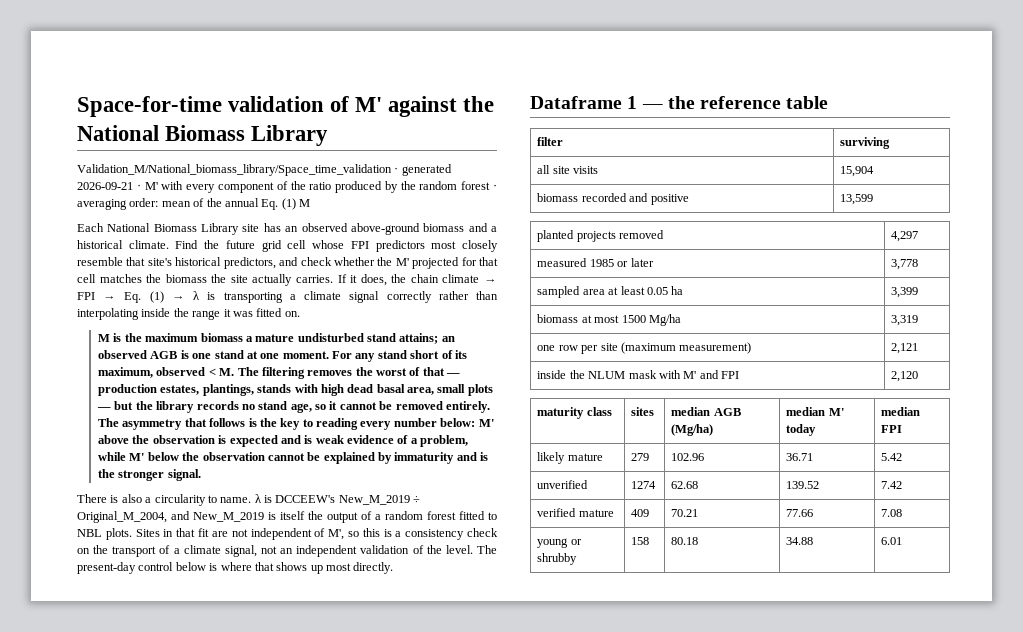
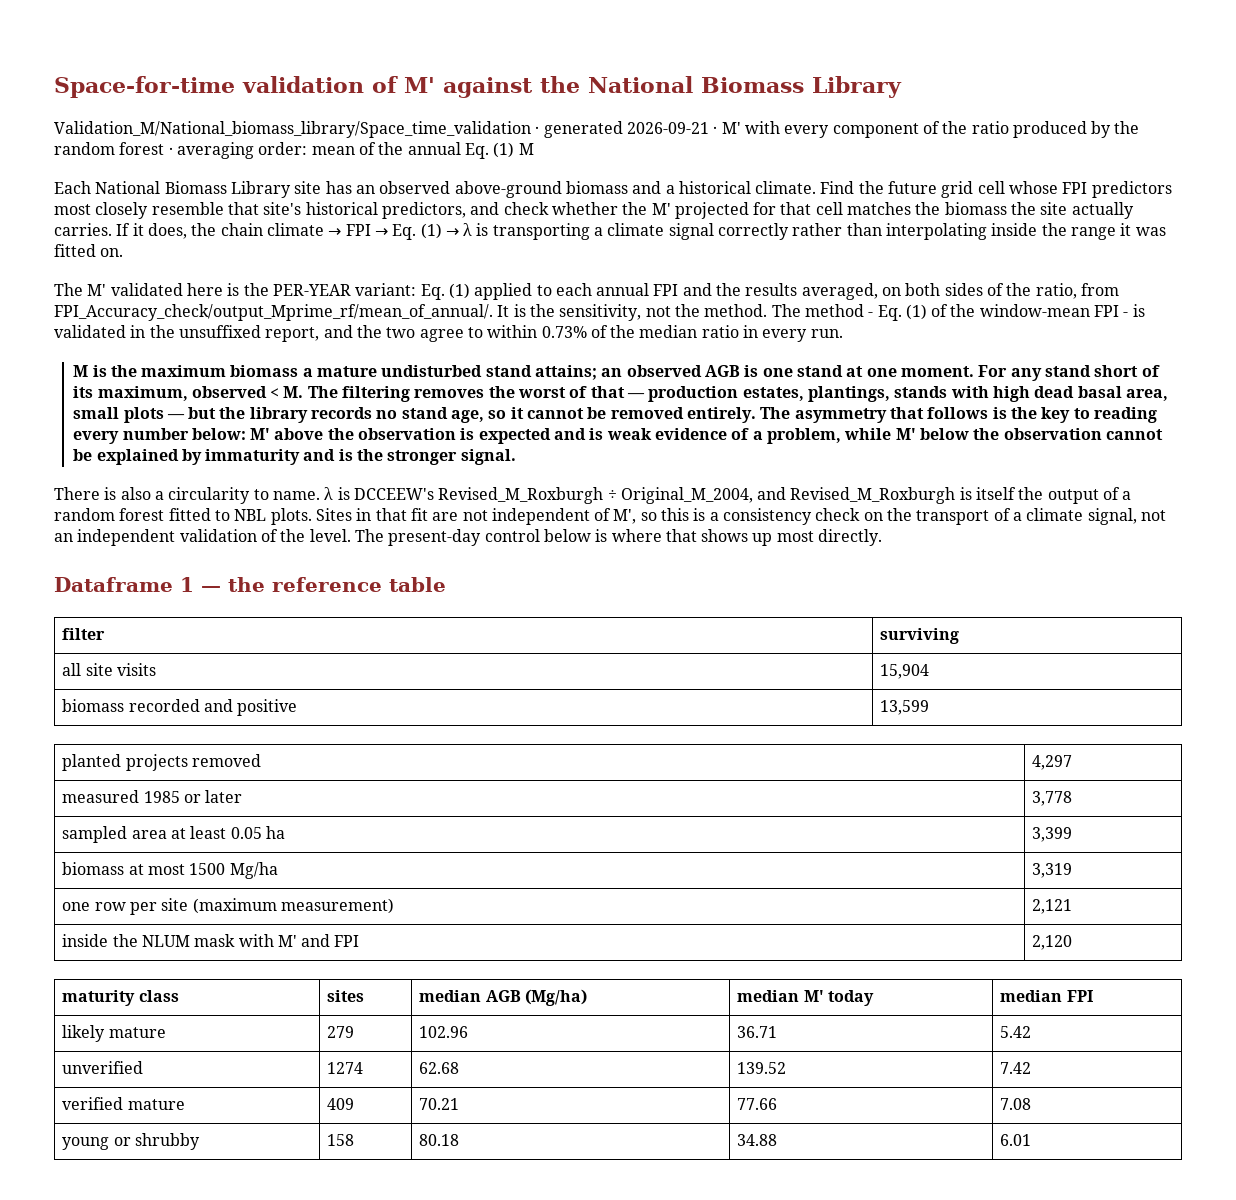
(300, 314) none -> [54,283,1120,300] [54,304,1145,321] [54,325,843,342] // The M' validated here is the PER-YEAR variant: Eq. (1) applied to each annual FPI and the results averaged, on both sides of the ratio, from FPI_Accuracy_check/output_Mprime_rf/mean_of_annual/. It is the sensitivity, not the method. The method - Eq. (1) of the window-mean FPI - is validated in the unsuffixed report, and the two agree to within 0.73% of the median ratio in every run.
[338,495,410,505] New_M_2019 -> [438,487,604,504] Revised_M_Roxburgh
[193,512,264,522] New_M_2019 -> [790,487,956,504] Revised_M_Roxburgh

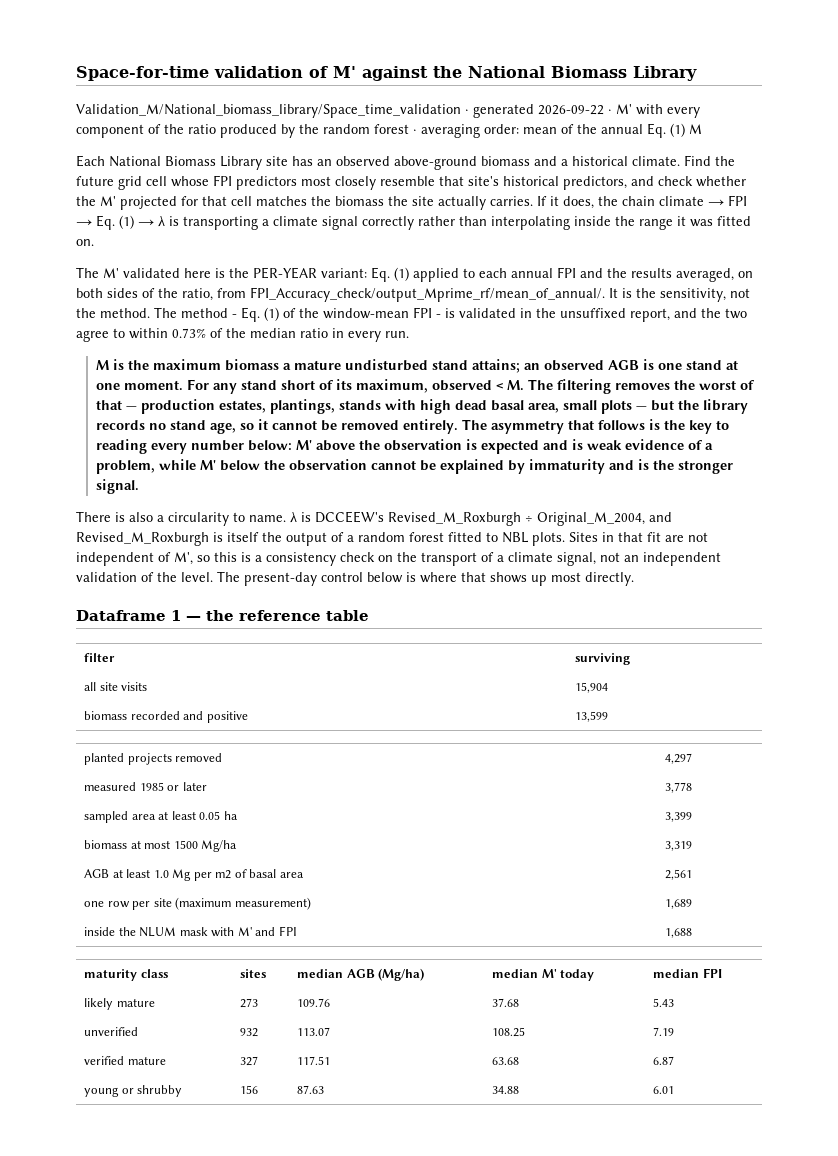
[626,122,709,134] 2026-09-21 -> [538,105,604,115] 2026-09-22
(1073, 870) none -> [84,869,304,881] [665,869,693,880] // AGB at least 1.0 Mg per m2 of basal area | 2,561
[1032,899,1073,914] 2,121 -> [665,899,693,909] 1,689
[1032,935,1073,950] 2,120 -> [665,928,693,938] 1,688
[327,1026,355,1038] [419,1026,469,1038] [737,1026,778,1038] [1000,1026,1032,1038] [62,1061,144,1074] [327,1062,364,1074] [419,1062,460,1074] [737,1062,787,1074] [1000,1062,1032,1074] [62,1097,185,1110] [327,1098,355,1110] [419,1098,460,1110] [737,1098,778,1110] [1000,1098,1032,1110] 279 | 102.96 | 36.71 | 5.42 // unverified | 1274 | 62.68 | 139.52 | 7.42 // verified mature | 409 | 70.21 | 77.66 | 7.08 -> [240,998,259,1008] [297,998,331,1007] [492,998,520,1007] [653,998,675,1007] [84,1027,139,1036] [240,1028,259,1037] [297,1027,331,1036] [492,1027,526,1037] [653,1027,675,1036] [84,1056,166,1065] [240,1056,259,1066] [297,1056,331,1065] [492,1057,520,1065] [653,1056,675,1065] 273 | 109.76 | 37.68 | 5.43 // unverified | 932 | 113.07 | 108.25 | 7.19 // verified mature | 327 | 117.51 | 63.68 | 6.87
[327,1134,355,1146] [419,1134,460,1146] 158 | 80.18 -> [240,1085,259,1094] [297,1085,325,1094] 156 | 87.63

